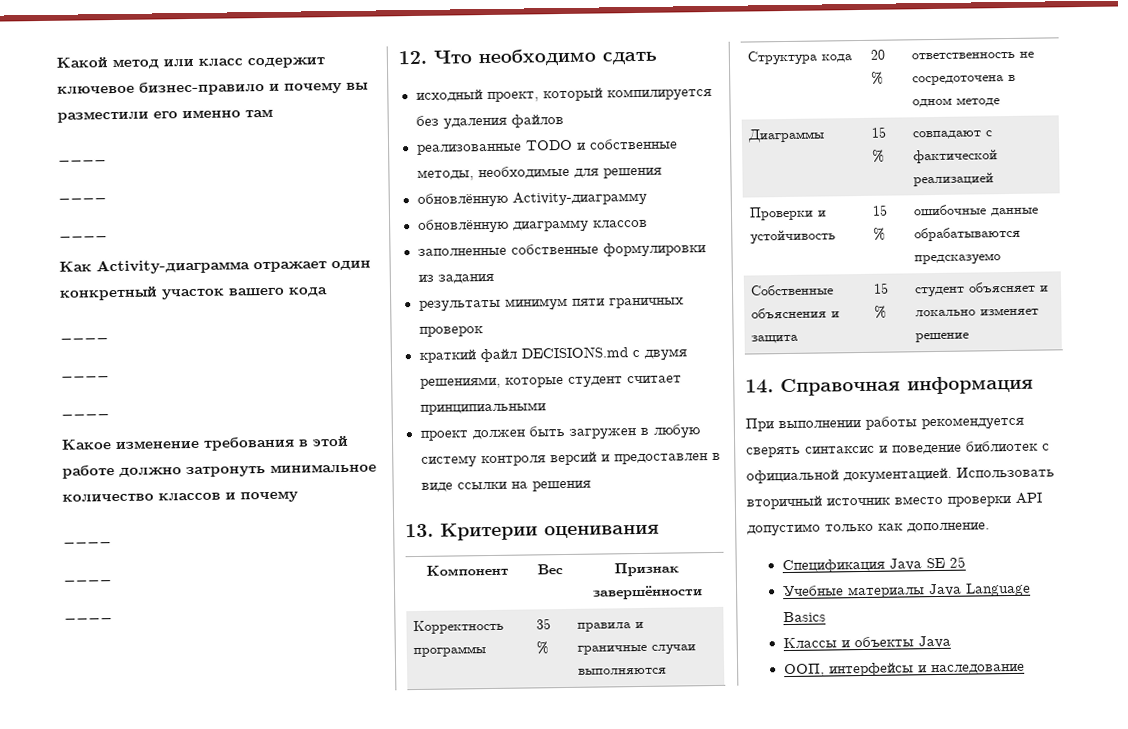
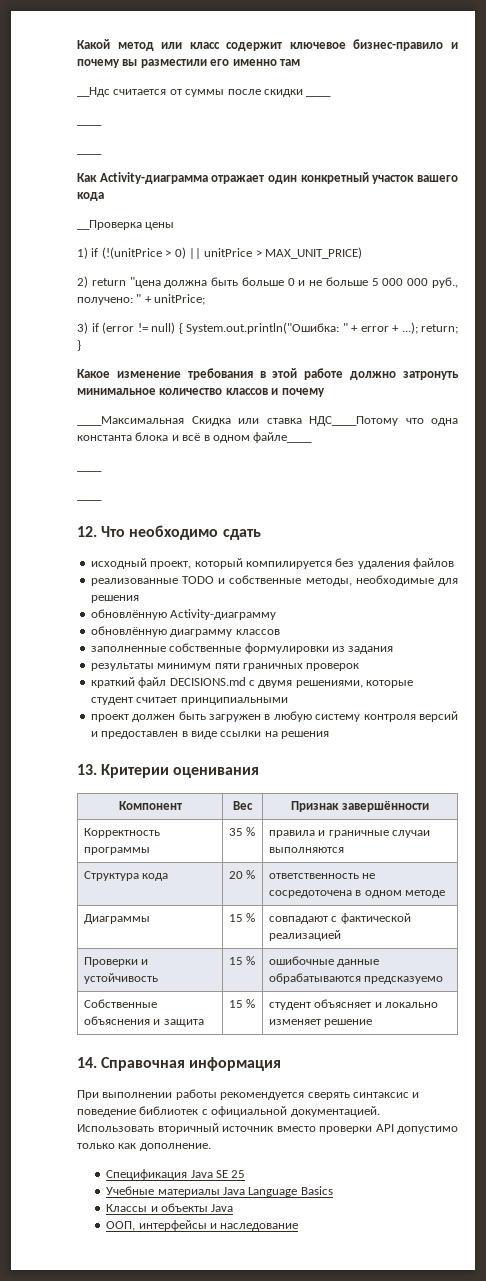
(273, 113) none -> [77,87,303,97] __Ндс считается от суммы после скидки
[60,335,109,340] [61,373,110,378] [61,411,110,416] ____ // ____ // ____ -> [77,220,175,230] [77,247,362,259] [77,276,459,288] [77,294,206,305] [77,322,458,334] [77,340,81,351] __Проверка цены // 1) if (!(unitPrice > 0) || unitPrice > MAX_UNIT_PRICE) // 2) return "цена должна быть больше 0 и не больше 5 000 000 руб., получено: " + unitPrice; // 3) if (error != null) { System.out.println("Ошибка: " + error + ...); return; }
[63,539,112,544] ____ -> [77,416,458,426] [77,432,313,443] ____Максимальная Скидка или ставка НДС____Потому что одна константа блока и всё в одном файле____

